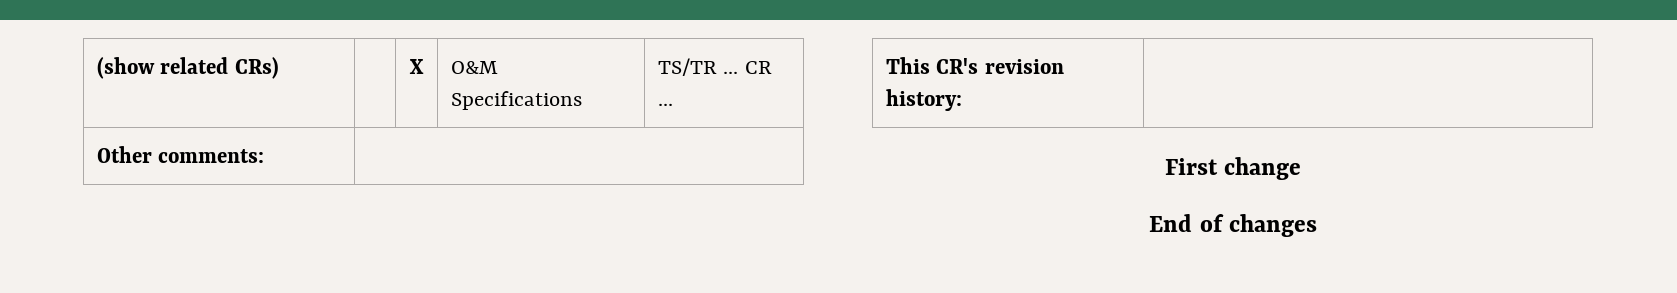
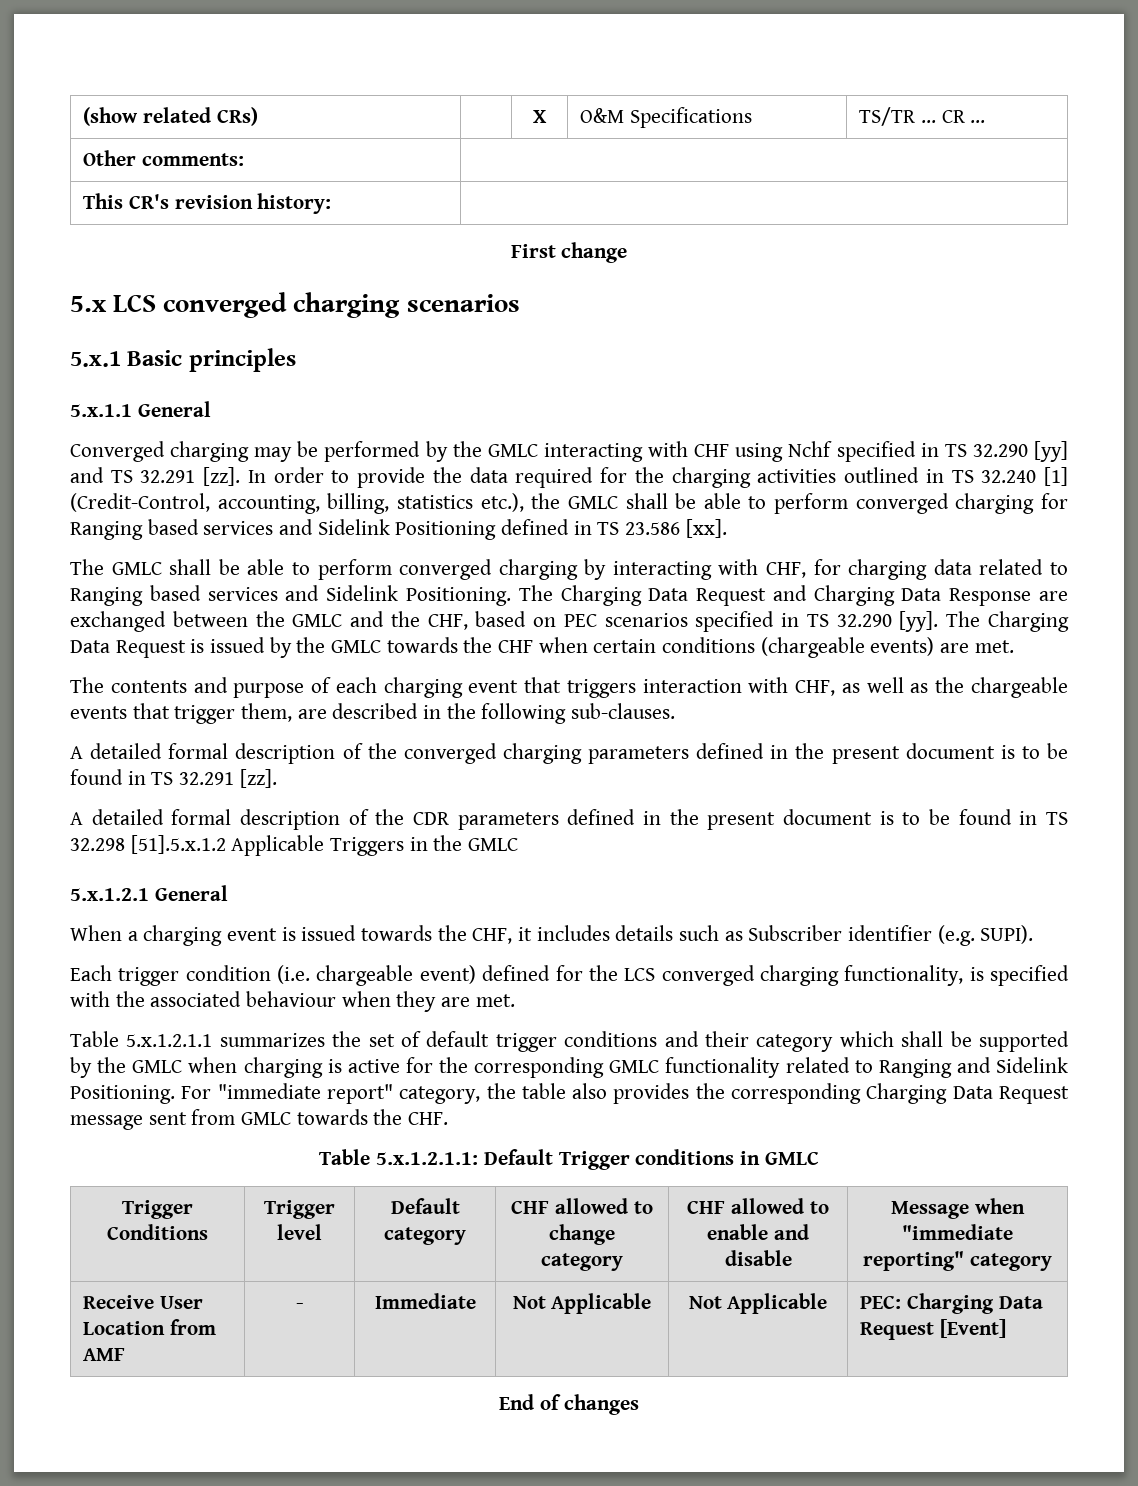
(1302, 168) none -> [70,292,520,318] [70,348,296,372] [70,401,211,417] [70,441,1068,462] [70,467,1068,488] [70,493,1068,514] [70,519,727,540] [70,559,1069,580] [70,585,1069,606] [70,611,1069,632] [70,637,1014,658] [70,677,1068,698] [70,703,676,724] [70,743,1068,764] [70,769,277,788] [70,809,1068,830] [70,835,519,856] [70,885,228,901] [70,925,1034,946] [70,965,1070,986] [70,991,515,1012] [70,1031,1069,1052] [70,1057,1068,1078] [70,1083,1069,1104] [70,1109,449,1130] [319,1149,819,1170] [122,1200,193,1219] [107,1224,208,1240] [264,1200,335,1219] [277,1224,322,1240] [390,1198,460,1214] [384,1227,466,1245] [511,1198,653,1214] [549,1224,615,1245] [541,1253,623,1271] [687,1198,829,1214] [707,1224,809,1240] [724,1250,792,1266] [891,1198,1025,1219] [902,1224,1013,1240] [863,1251,1052,1271] [83,1295,203,1309] [83,1319,216,1335] [83,1348,126,1361] [295,1303,304,1309] [374,1293,476,1309] [512,1293,652,1314] [688,1293,828,1314] [860,1293,1043,1314] [860,1319,1006,1340] // 5.x LCS converged charging scenarios // 5.x.1 Basic principles // 5.x.1.1 General // Converged charging may be performed by the GMLC interacting with CHF using Nchf specified in TS 32.290 [yy] and TS 32.291 [zz]. In order to provide the data required for the charging activities outlined in TS 32.240 [1] (Credit-Control, accounting, billing, statistics etc.), the GMLC shall be able to perform converged charging for Ranging based services and Sidelink Positioning defined in TS 23.586 [xx]. // The GMLC shall be able to perform converged charging by interacting with CHF, for charging data related to Ranging based services and Sidelink Positioning. The Charging Data Request and Charging Data Response are exchanged between the GMLC and the CHF, based on PEC scenarios specified in TS 32.290 [yy]. The Charging Data Request is issued by the GMLC towards the CHF when certain conditions (chargeable events) are met. // The contents and purpose of each charging event that triggers interaction with CHF, as well as the chargeable events that trigger them, are described in the following sub-clauses. // A detailed formal description of the converged charging parameters defined in the present document is to be found in TS 32.291 [zz]. // A detailed formal description of the CDR parameters defined in the present document is to be found in TS 32.298 [51].5.x.1.2 Applicable Triggers in the GMLC // 5.x.1.2.1 General // When a charging event is issued towards the CHF, it includes details such as Subscriber identifier (e.g. SUPI). // Each trigger condition (i.e. chargeable event) defined for the LCS converged charging functionality, is specified with the associated behaviour when they are met. // Table 5.x.1.2.1.1 summarizes the set of default trigger conditions and their category which shall be supported by the GMLC when charging is active for the corresponding GMLC functionality related to Ranging and Sidelink Positioning. For "immediate report" category, the table also provides the corresponding Charging Data Request message sent from GMLC towards the CHF. // Table 5.x.1.2.1.1: Default Trigger conditions in GMLC // Trigger Conditions | Trigger level | Default category | CHF allowed to change category | CHF allowed to enable and disable | Message when "immediate reporting" category // Receive User Location from AMF | - | Immediate | Not Applicable | Not Applicable | PEC: Charging Data Request [Event]

